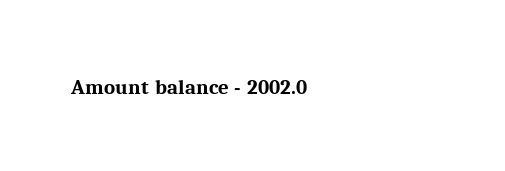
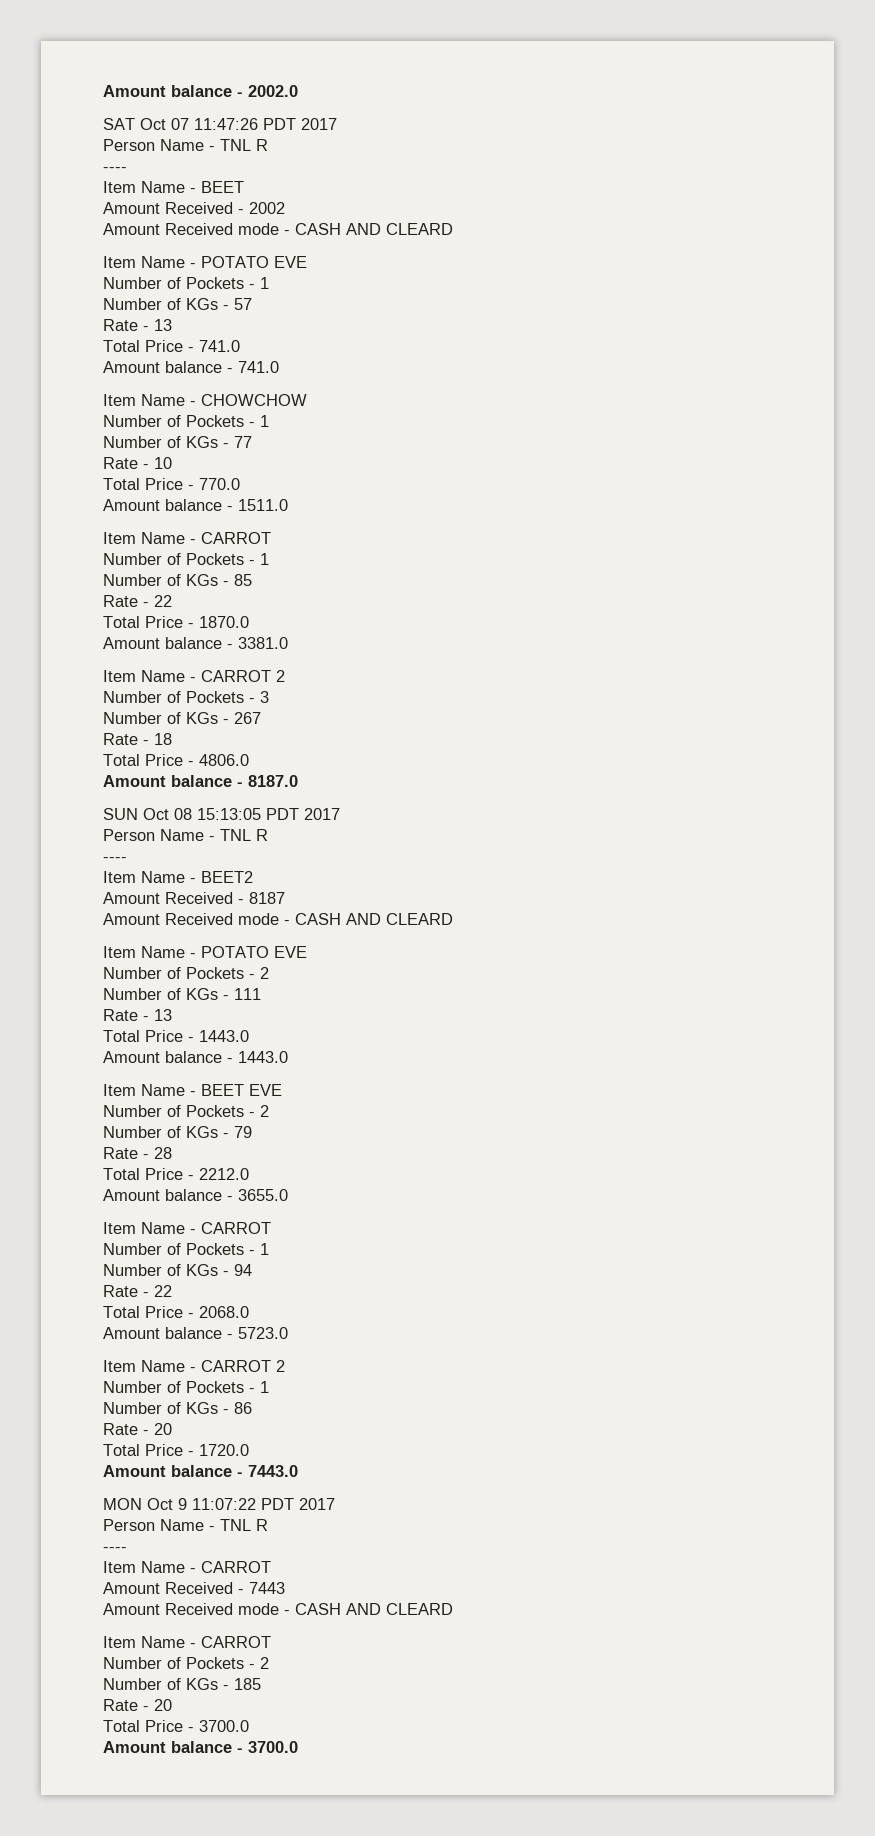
(307, 87) none -> [103,118,337,130] [103,139,268,151] [103,167,127,172] [103,181,244,193] [103,202,285,214] [103,223,453,235] [103,256,307,268] [103,277,269,289] [103,298,252,310] [103,319,172,331] [103,340,240,352] [103,361,279,373] [103,394,307,406] [103,415,269,427] [103,436,252,448] [103,457,172,469] [103,478,240,490] [103,499,288,511] [103,532,271,544] [103,553,269,565] [103,574,252,586] [103,595,172,607] [103,616,249,628] [103,637,288,649] [103,670,285,682] [103,691,269,703] [103,712,261,724] [103,733,172,745] [103,754,249,766] [103,775,298,787] [103,808,340,820] [103,829,268,841] [103,857,127,862] [103,871,253,883] [103,892,285,904] [103,913,453,925] [103,946,307,958] [103,967,269,979] [103,988,261,1000] [103,1009,172,1021] [103,1030,249,1042] [103,1051,288,1063] [103,1084,282,1096] [103,1105,269,1117] [103,1126,252,1138] [103,1147,172,1159] [103,1168,249,1180] [103,1189,288,1201] [103,1222,271,1234] [103,1243,269,1255] [103,1264,252,1276] [103,1285,172,1297] [103,1306,249,1318] [103,1327,288,1339] [103,1360,285,1372] [103,1381,269,1393] [103,1402,252,1414] [103,1423,172,1435] [103,1444,249,1456] [103,1465,298,1477] [103,1498,335,1510] [103,1519,268,1531] [103,1547,127,1552] [103,1561,271,1573] [103,1582,285,1594] [103,1603,453,1615] [103,1636,271,1648] [103,1657,269,1669] [103,1678,261,1690] [103,1699,172,1711] [103,1720,249,1732] [103,1741,298,1753] // SAT Oct 07 11:47:26 PDT 2017 // Person Name - TNL R // ---- // Item Name - BEET // Amount Received - 2002 // Amount Received mode - CASH AND CLEARD // Item Name - POTATO EVE // Number of Pockets - 1 // Number of KGs - 57 // Rate - 13 // Total Price - 741.0 // Amount balance - 741.0 // Item Name - CHOWCHOW // Number of Pockets - 1 // Number of KGs - 77 // Rate - 10 // Total Price - 770.0 // Amount balance - 1511.0 // Item Name - CARROT // Number of Pockets - 1 // Number of KGs - 85 // Rate - 22 // Total Price - 1870.0 // Amount balance - 3381.0 // Item Name - CARROT 2 // Number of Pockets - 3 // Number of KGs - 267 // Rate - 18 // Total Price - 4806.0 // Amount balance - 8187.0 // SUN Oct 08 15:13:05 PDT 2017 // Person Name - TNL R // ---- // Item Name - BEET2 // Amount Received - 8187 // Amount Received mode - CASH AND CLEARD // Item Name - POTATO EVE // Number of Pockets - 2 // Number of KGs - 111 // Rate - 13 // Total Price - 1443.0 // Amount balance - 1443.0 // Item Name - BEET EVE // Number of Pockets - 2 // Number of KGs - 79 // Rate - 28 // Total Price - 2212.0 // Amount balance - 3655.0 // Item Name - CARROT // Number of Pockets - 1 // Number of KGs - 94 // Rate - 22 // Total Price - 2068.0 // Amount balance - 5723.0 // Item Name - CARROT 2 // Number of Pockets - 1 // Number of KGs - 86 // Rate - 20 // Total Price - 1720.0 // Amount balance - 7443.0 // MON Oct 9 11:07:22 PDT 2017 // Person Name - TNL R // ---- // Item Name - CARROT // Amount Received - 7443 // Amount Received mode - CASH AND CLEARD // Item Name - CARROT // Number of Pockets - 2 // Number of KGs - 185 // Rate - 20 // Total Price - 3700.0 // Amount balance - 3700.0

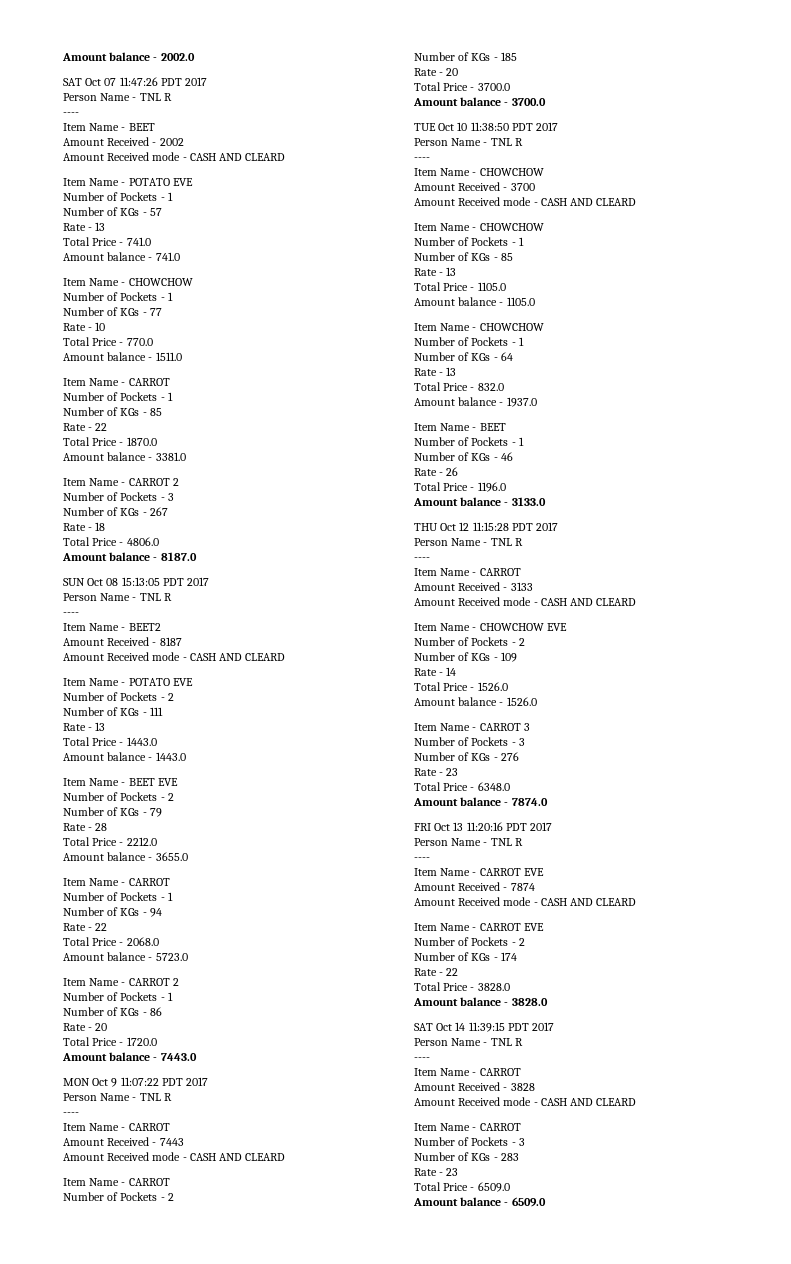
(298, 1747) none -> [414,122,559,131] [414,138,523,146] [414,157,430,161] [414,168,544,176] [414,182,535,191] [414,197,637,206] [414,223,544,231] [414,237,524,246] [414,252,513,261] [414,267,457,276] [414,282,506,291] [414,297,535,306] [414,323,544,331] [414,337,524,346] [414,352,513,361] [414,367,457,376] [414,382,504,391] [414,397,537,407] [414,423,506,431] [414,437,524,446] [414,452,513,461] [414,467,459,476] [414,482,506,492] [413,497,546,506] [414,522,559,531] [414,538,523,546] [414,557,430,561] [414,568,521,576] [414,582,533,591] [414,597,637,606] [414,623,567,631] [414,637,525,646] [414,652,517,662] [414,667,457,676] [414,682,508,691] [414,697,537,706] [414,723,530,731] [414,737,525,746] [414,752,519,761] [414,768,459,776] [414,782,510,791] [413,797,548,806] [414,822,553,831] [414,838,523,846] [414,857,430,861] [414,868,544,876] [414,882,535,891] [414,897,637,906] [414,923,544,931] [414,937,525,946] [414,952,517,961] [414,968,459,976] [414,982,510,991] [413,997,548,1006] [414,1022,555,1032] [414,1038,523,1046] [414,1057,430,1061] [414,1068,521,1076] [414,1082,535,1091] [414,1097,637,1106] [414,1123,521,1131] [414,1137,525,1146] [414,1152,519,1161] [414,1168,459,1176] [414,1182,510,1192] [413,1197,546,1207] // TUE Oct 10 11:38:50 PDT 2017 // Person Name - TNL R // ---- // Item Name - CHOWCHOW // Amount Received - 3700 // Amount Received mode - CASH AND CLEARD // Item Name - CHOWCHOW // Number of Pockets - 1 // Number of KGs - 85 // Rate - 13 // Total Price - 1105.0 // Amount balance - 1105.0 // Item Name - CHOWCHOW // Number of Pockets - 1 // Number of KGs - 64 // Rate - 13 // Total Price - 832.0 // Amount balance - 1937.0 // Item Name - BEET // Number of Pockets - 1 // Number of KGs - 46 // Rate - 26 // Total Price - 1196.0 // Amount balance - 3133.0 // THU Oct 12 11:15:28 PDT 2017 // Person Name - TNL R // ---- // Item Name - CARROT // Amount Received - 3133 // Amount Received mode - CASH AND CLEARD // Item Name - CHOWCHOW EVE // Number of Pockets - 2 // Number of KGs - 109 // Rate - 14 // Total Price - 1526.0 // Amount balance - 1526.0 // Item Name - CARROT 3 // Number of Pockets - 3 // Number of KGs - 276 // Rate - 23 // Total Price - 6348.0 // Amount balance - 7874.0 // FRI Oct 13 11:20:16 PDT 2017 // Person Name - TNL R // ---- // Item Name - CARROT EVE // Amount Received - 7874 // Amount Received mode - CASH AND CLEARD // Item Name - CARROT EVE // Number of Pockets - 2 // Number of KGs - 174 // Rate - 22 // Total Price - 3828.0 // Amount balance - 3828.0 // SAT Oct 14 11:39:15 PDT 2017 // Person Name - TNL R // ---- // Item Name - CARROT // Amount Received - 3828 // Amount Received mode - CASH AND CLEARD // Item Name - CARROT // Number of Pockets - 3 // Number of KGs - 283 // Rate - 23 // Total Price - 6509.0 // Amount balance - 6509.0

